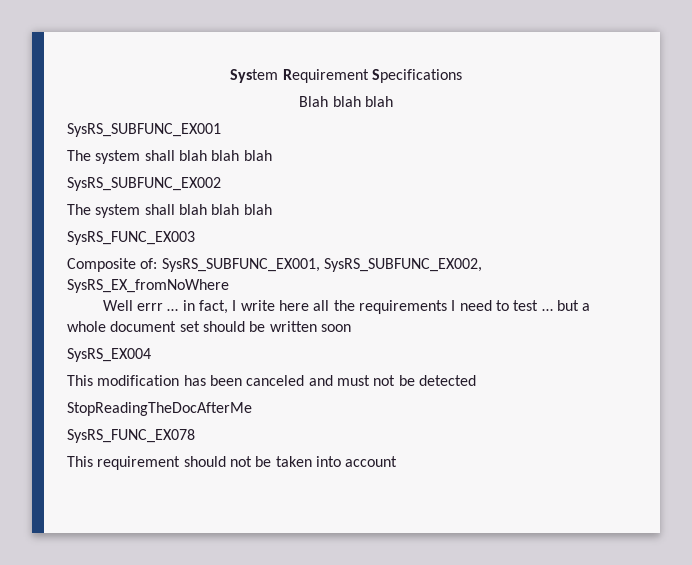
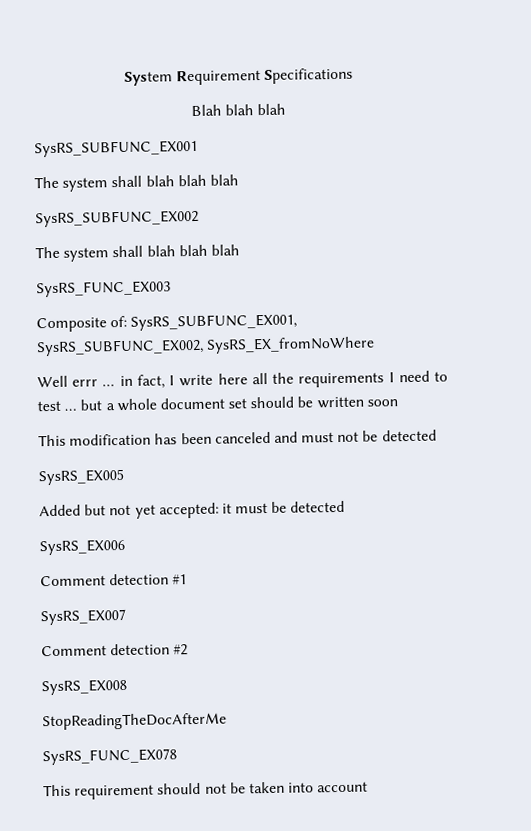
[67,348,151,362] // SysRS_EX004 -> (398, 403) none
(476, 380) none -> [38,468,124,486] [39,500,346,519] [39,538,125,556] [40,573,188,587] [40,608,126,626] [41,643,189,657] [41,678,127,696] // SysRS_EX005 // Added but not yet accepted: it must be detected // SysRS_EX006 // Comment detection #1 // SysRS_EX007 // Comment detection #2 // SysRS_EX008

